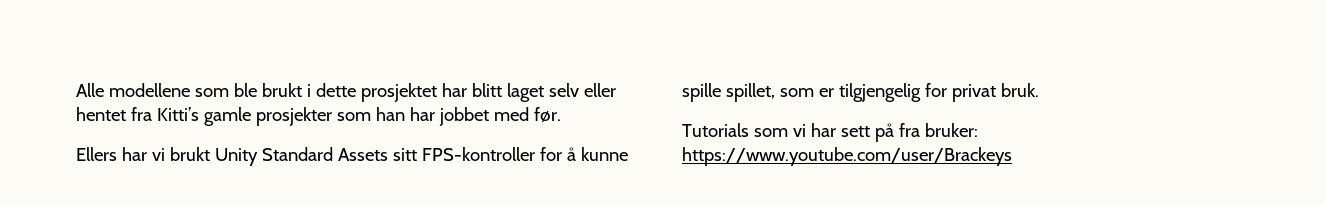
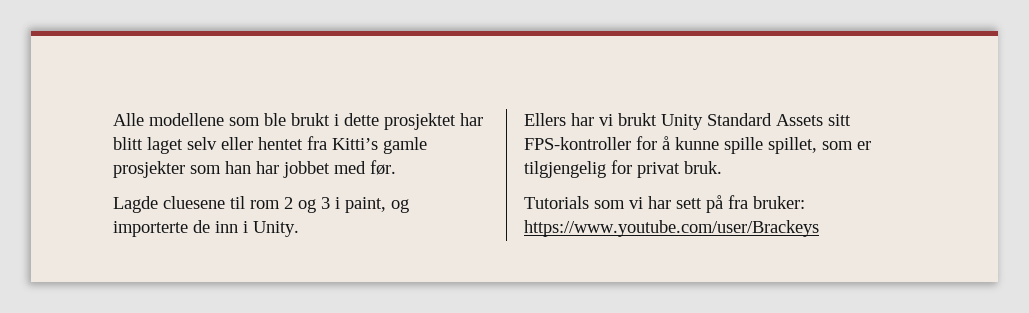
(561, 114) none -> [113,196,409,213] [113,220,299,237] // Lagde cluesene til rom 2 og 3 i paint, og importerte de inn i Unity.

